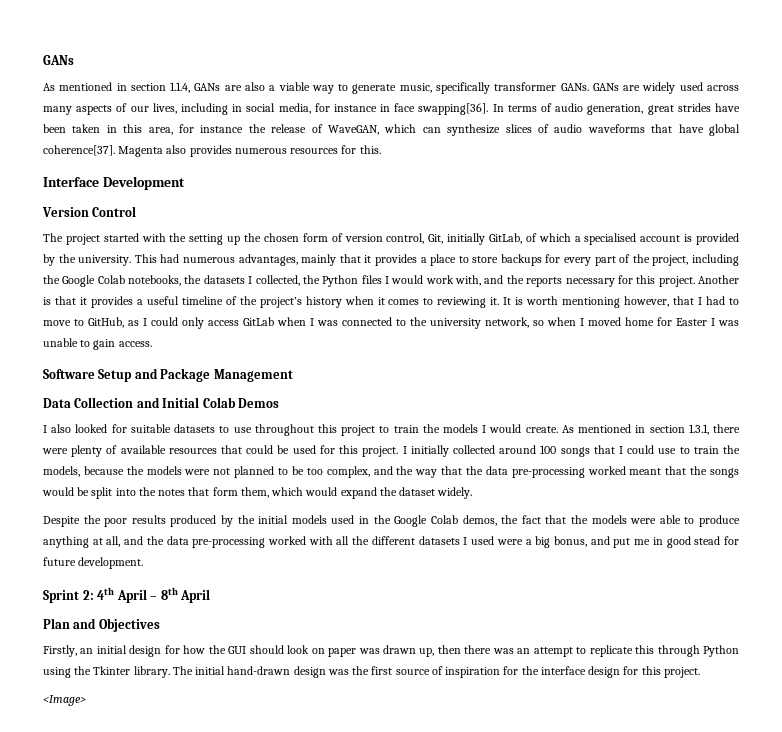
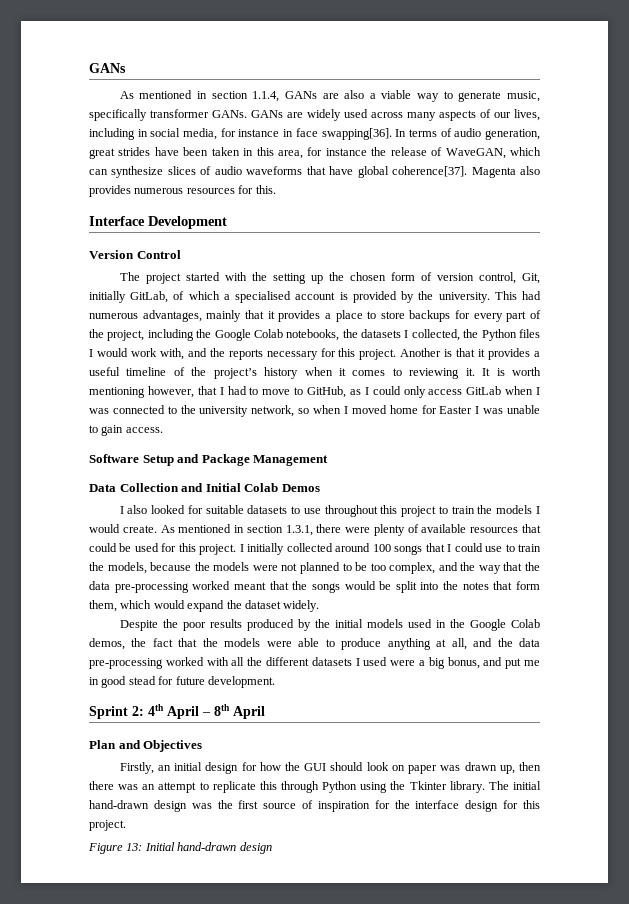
[43,695,86,706] <Image> -> [88,842,272,854] Figure 13: Initial hand-drawn design

